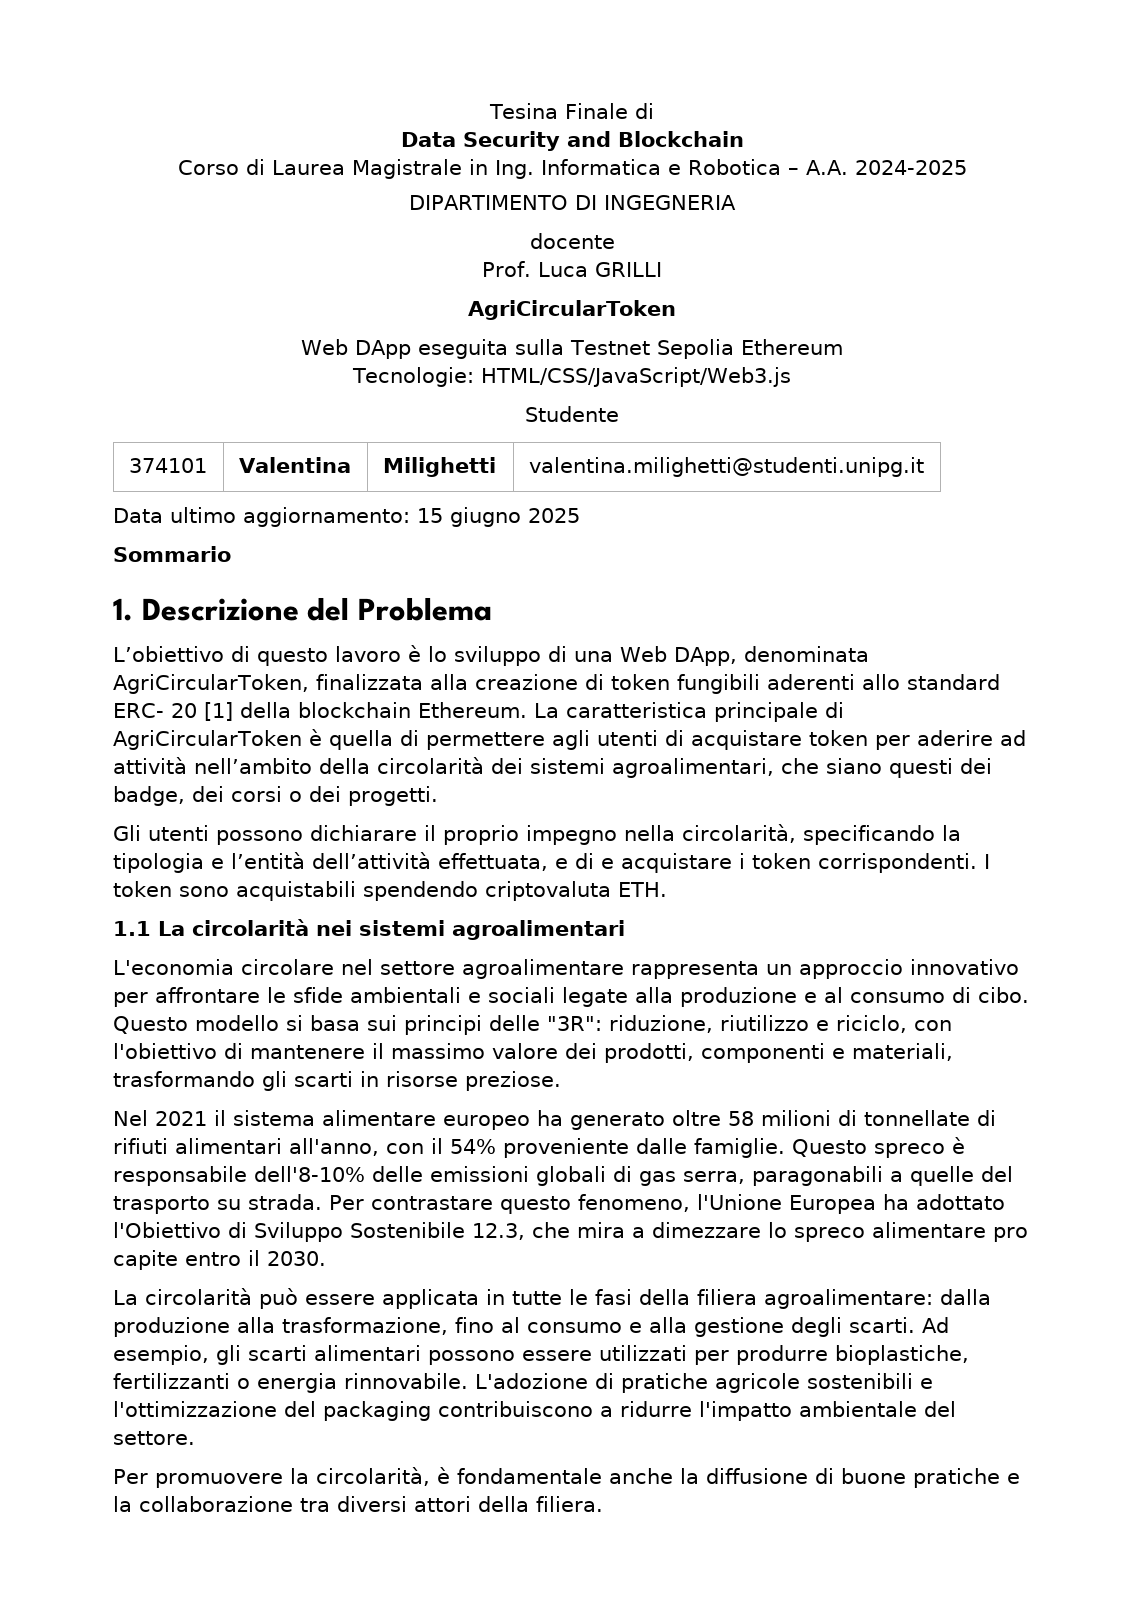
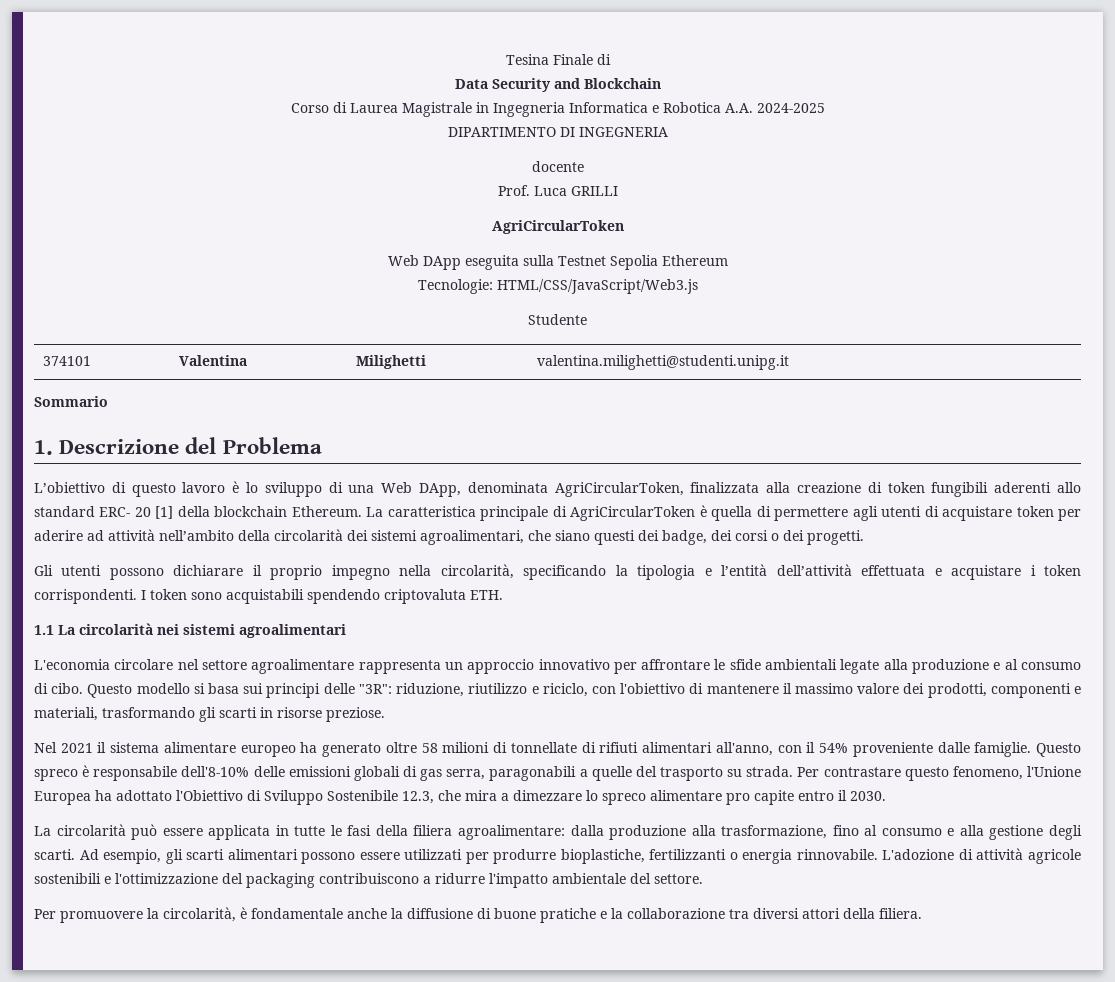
[494,160,534,179] Ing. -> [492,102,565,117] Ingegneria
[787,168,799,175] – -> (721, 107) none
[113,507,580,527] // Data ultimo aggiornamento: 15 giugno 2025 -> (789, 362) none
[438,853,594,871] effettuata, e di -> [861,565,926,576] effettuata
[468,987,555,1003] e sociali -> (838, 664) none
[621,1373,708,1393] pratiche -> [976,848,1024,860] attività

